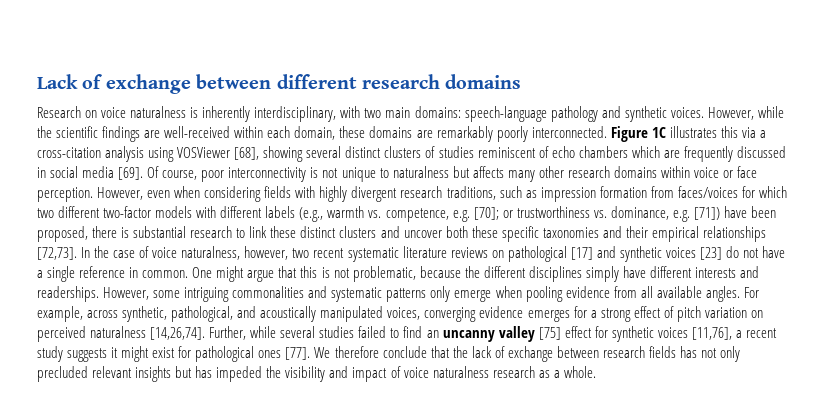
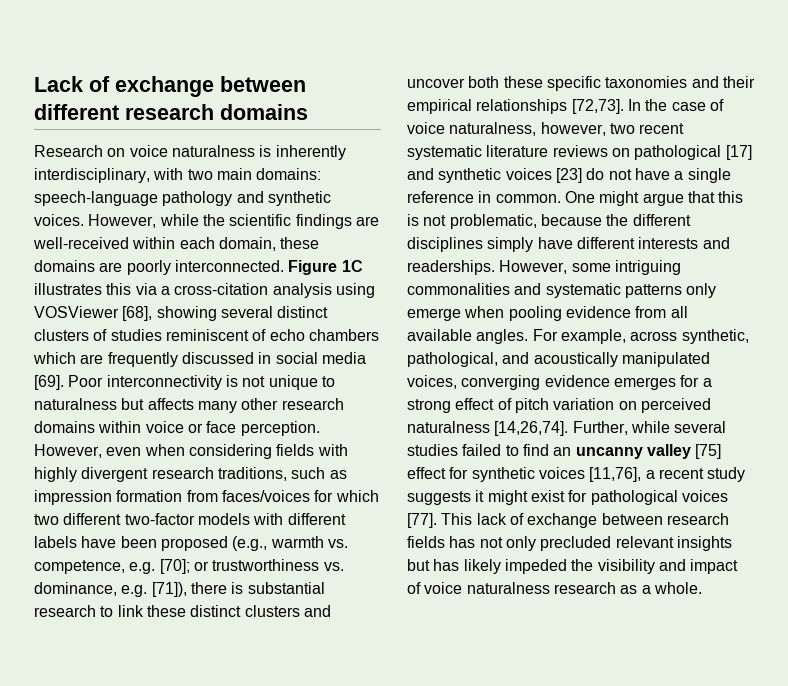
[436,126,493,142] remarkably -> (123, 267) none
[147,166,225,182] Of course, poor -> [68,375,104,387] Poor
(296, 212) none -> [81,536,228,551] have been proposed
[693,206,776,220] [37,226,88,242] [71]) have been proposed, -> [151,582,187,597] [71]),
[258,346,468,360] ones [77]. We therefore conclude that the -> [681,490,728,502] [407,513,473,528] voices [77]. This
(213, 372) none -> [463,559,501,574] likely

